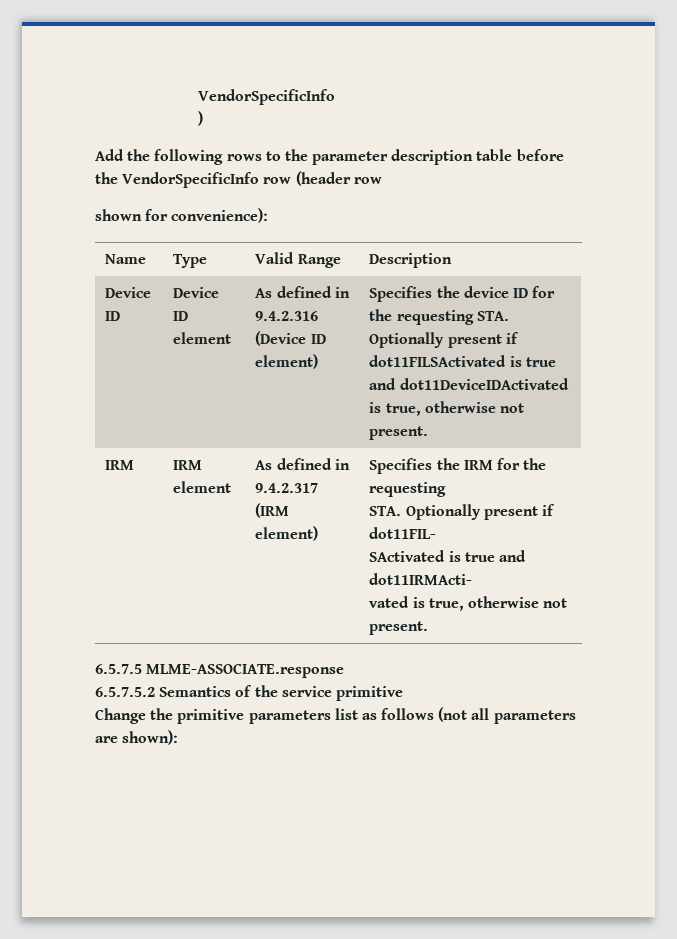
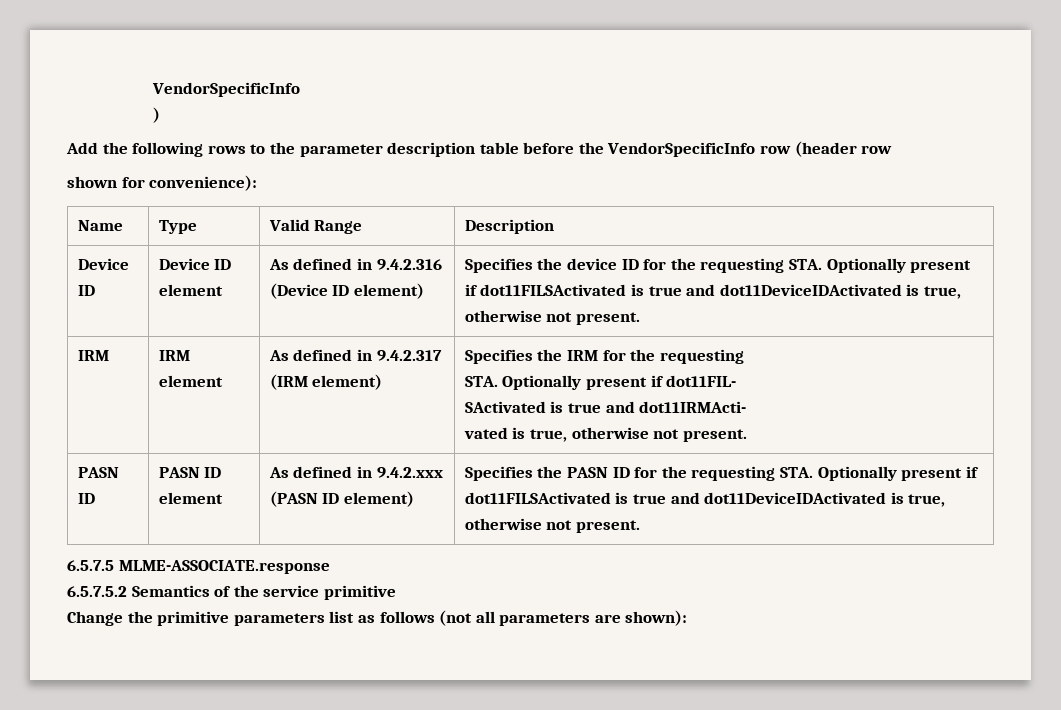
(429, 628) none -> [77,467,119,478] [77,493,95,504] [158,467,222,478] [158,492,223,504] [268,466,443,478] [269,491,415,507] [464,466,979,481] [464,492,946,507] [464,518,641,533] // PASN ID | PASN ID element | As defined in 9.4.2.xxx (PASN ID element) | Specifies the PASN ID for the requesting STA. Optionally present if dot11FILSActivated is true and dot11DeviceIDActivated is true, otherwise not present.

